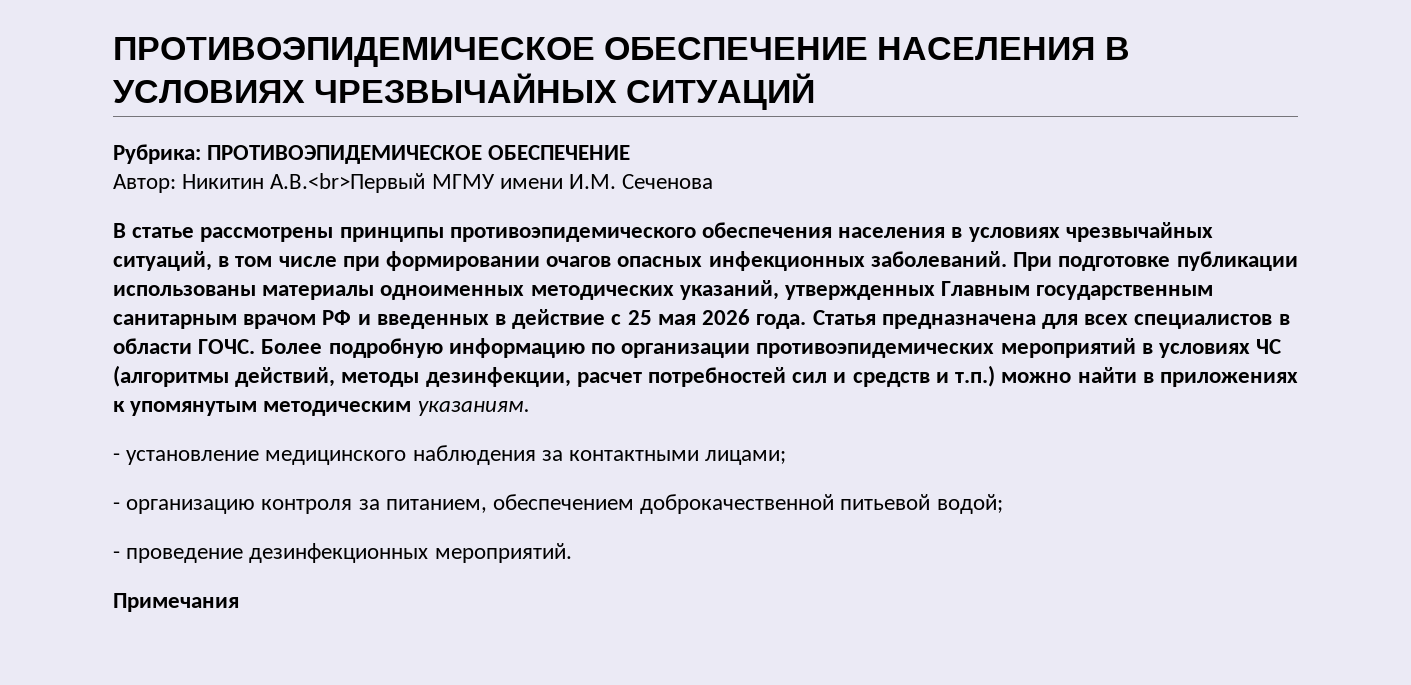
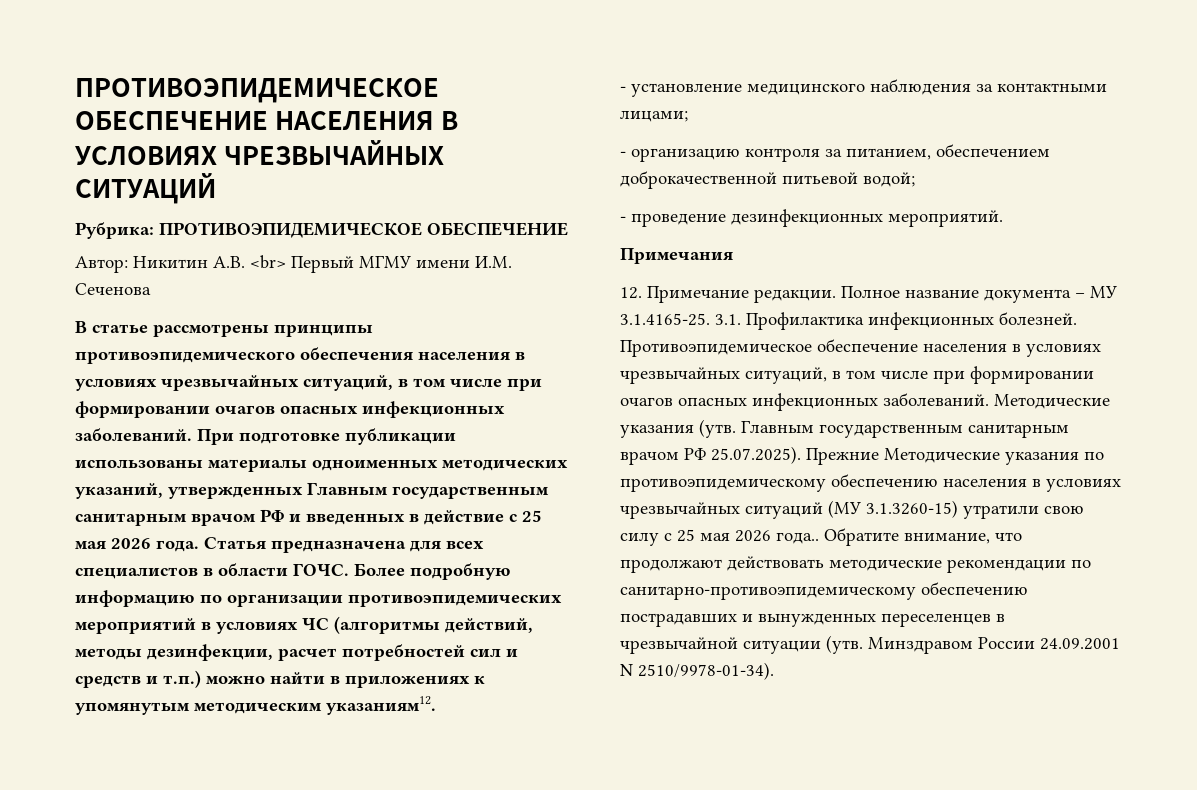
[270,173,426,193] А.В.<br>Первый -> [213,255,354,273] А.В. <br> Первый
[417,401,530,416] указаниям. -> [326,696,436,715] указаниям12.
(239, 602) none -> [620,286,1117,303] [620,312,1077,330] [620,339,1101,357] [620,366,1094,384] [620,393,1110,411] [620,419,1069,438] [620,446,1104,465] [620,474,1121,492] [620,500,1084,519] [620,528,1022,546] [620,556,1091,573] [620,582,1028,600] [620,613,1005,627] [620,635,1120,654] [620,662,774,680] // 12. Примечание редакции. Полное название документа – МУ 3.1.4165-25. 3.1. Профилактика инфекционных болезней. Противоэпидемическое обеспечение населения в условиях чрезвычайных ситуаций, в том числе при формировании очагов опасных инфекционных заболеваний. Методические указания (утв. Главным государственным санитарным врачом РФ 25.07.2025). Прежние Методические указания по противоэпидемическому обеспечению населения в условиях чрезвычайных ситуаций (МУ 3.1.3260-15) утратили свою силу с 25 мая 2026 года.. Обратите внимание, что продолжают действовать методические рекомендации по санитарно-противоэпидемическому обеспечению пострадавших и вынужденных переселенцев в чрезвычайной ситуации (утв. Минздравом России 24.09.2001 N 2510/9978-01-34).

